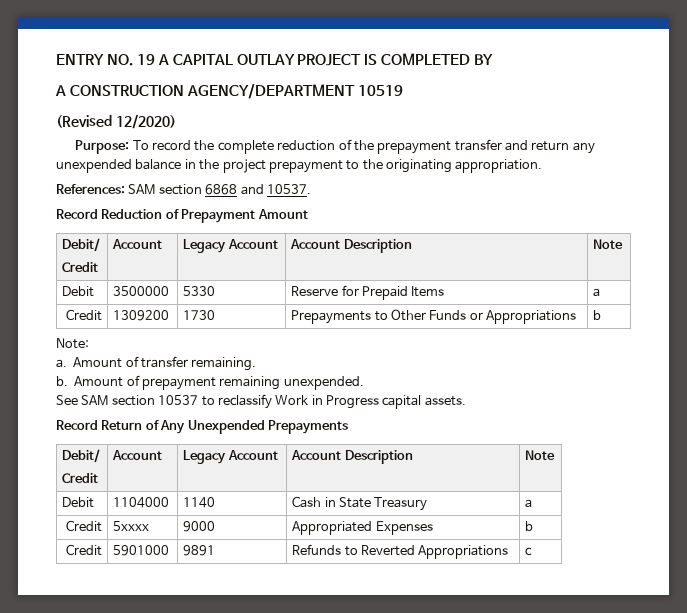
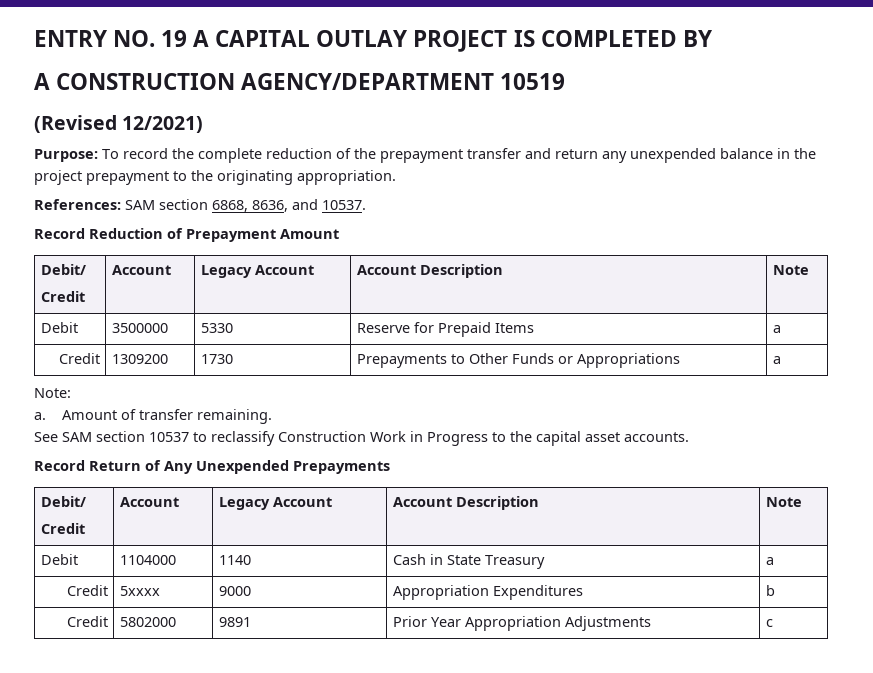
[115,114,176,129] 12/2020) -> [122,116,204,133] 12/2021)
[205,184,238,195] 6868 -> [212,200,288,212] 6868, 8636,
[593,310,602,320] b -> [772,356,781,364] a
[56,375,364,390] // b. Amount of prepayment remaining unexpended. -> (273, 416) none
(272, 401) none -> [278,431,366,442] Construction
[382,395,466,409] capital assets. -> [492,431,689,446] to the capital asset accounts.
[292,521,433,535] Appropriated Expenses -> [392,585,583,600] Appropriation Expenditures
[113,545,170,556] 5901000 -> [119,617,176,627] 5802000
[292,544,509,559] Refunds to Reverted Appropriations -> [392,616,651,631] Prior Year Appropriation Adjustments

